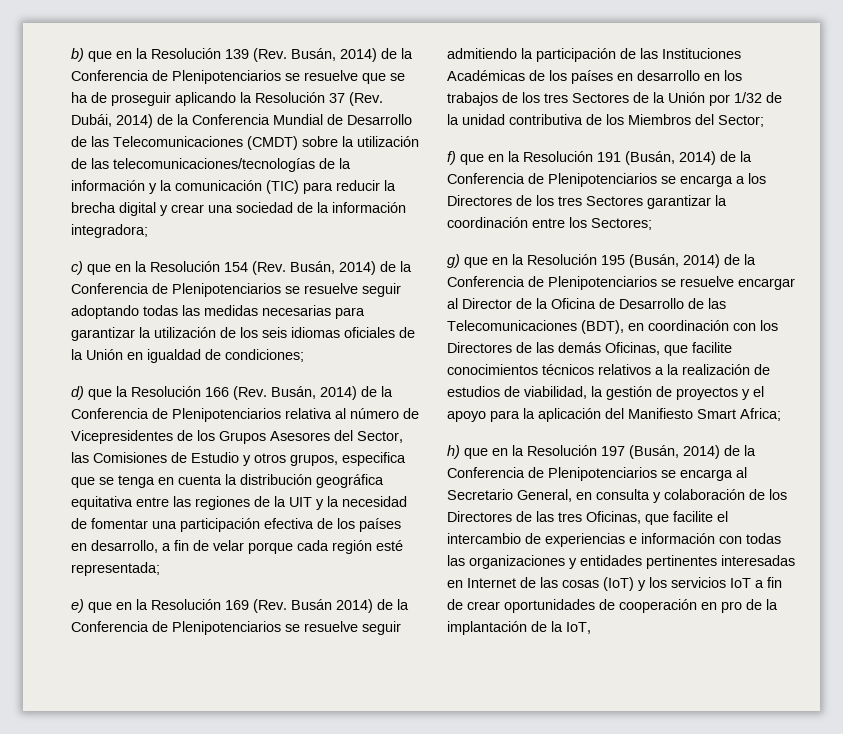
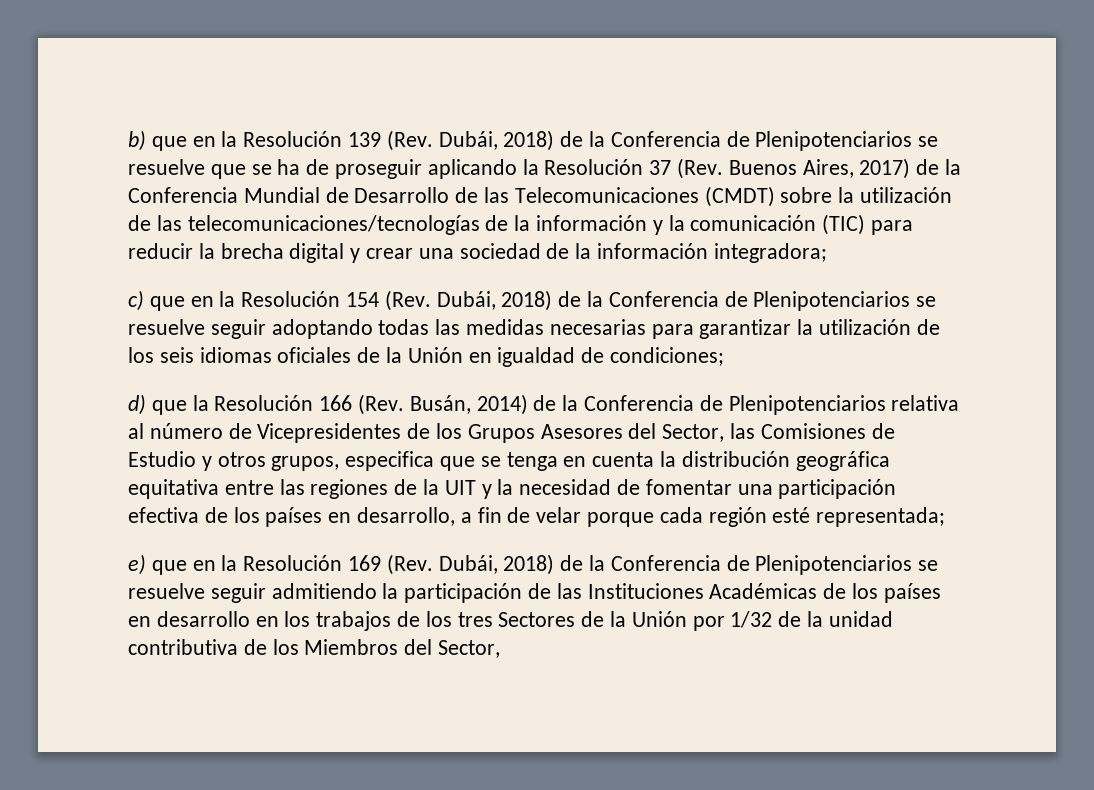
[291,48,377,62] Busán, 2014) -> [438,130,555,151] Dubái, 2018)
[71,114,153,128] Dubái, 2014) -> [728,158,911,179] Buenos Aires, 2017)
[290,261,376,275] Busán, 2014) -> [436,290,553,311] Dubái, 2018)
[291,599,373,613] Busán 2014) -> [438,554,555,575] Dubái, 2018)
[718,115,764,127] [447,151,752,165] [447,173,766,187] [447,195,727,209] [447,217,652,230] [447,254,756,268] [447,276,795,290] [447,298,726,309] [447,320,778,334] [447,342,732,356] [447,364,770,375] [447,386,764,400] [447,408,781,422] [447,445,756,459] [447,467,747,481] [447,489,787,503] [447,511,728,525] [447,533,781,547] [447,555,795,569] [447,577,782,591] [447,599,778,613] [447,621,591,635] Sector; // f) que en la Resolución 191 (Busán, 2014) de la Conferencia de Plenipotenciarios se encarga a los Directores de los tres Sectores garantizar la coordinación entre los Sectores; // g) que en la Resolución 195 (Busán, 2014) de la Conferencia de Plenipotenciarios se resuelve encargar al Director de la Oficina de Desarrollo de las Telecomunicaciones (BDT), en coordinación con los Directores de las demás Oficinas, que facilite conocimientos técnicos relativos a la realización de estudios de viabilidad, la gestión de proyectos y el apoyo para la aplicación del Manifiesto Smart Africa; // h) que en la Resolución 197 (Busán, 2014) de la Conferencia de Plenipotenciarios se encarga al Secretario General, en consulta y colaboración de los Directores de las tres Oficinas, que facilite el intercambio de experiencias e información con todas las organizaciones y entidades pertinentes interesadas en Internet de las cosas (IoT) y los servicios IoT a fin de crear oportunidades de cooperación en pro de la implantación de la IoT, -> [438,640,501,658] Sector,

